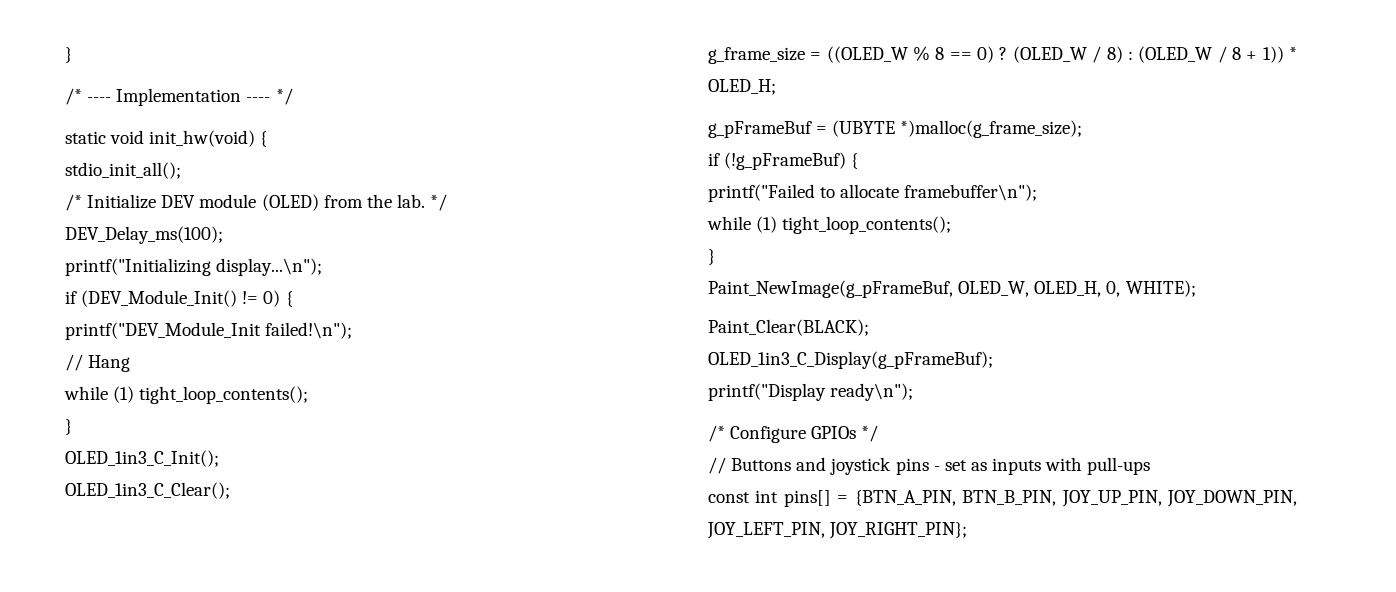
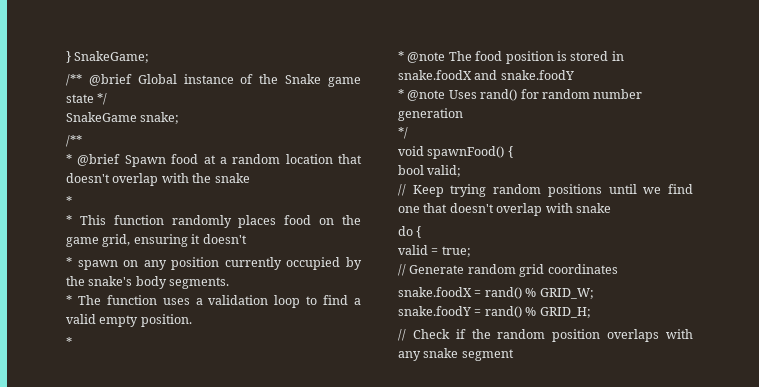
[65,47,72,63] [65,88,293,106] [65,130,268,147] [65,162,181,179] [65,194,448,211] [65,226,223,244] [65,258,323,276] [65,290,293,307] [65,322,353,340] [65,354,131,372] [64,386,309,404] [65,419,72,435] [65,450,219,467] [65,482,230,499] [708,46,1298,64] [708,79,776,95] [708,120,1083,138] [708,152,859,170] [708,184,1038,202] [707,216,952,234] [708,249,715,265] [708,280,1196,298] [708,319,869,336] [708,351,993,369] [708,383,914,401] [708,425,879,443] [708,457,1151,475] [708,490,1297,507] [707,522,968,539] } // /* ---- Implementation ---- */ // static void init_hw(void) { // stdio_init_all(); // /* Initialize DEV module (OLED) from the lab. */ // DEV_Delay_ms(100); // printf("Initializing display...\n"); // if (DEV_Module_Init() != 0) { // printf("DEV_Module_Init failed!\n"); // // Hang // while (1) tight_loop_contents(); // } // OLED_1in3_C_Init(); // OLED_1in3_C_Clear(); // g_frame_size = ((OLED_W % 8 == 0) ? (OLED_W / 8) : (OLED_W / 8 + 1)) * OLED_H; // g_pFrameBuf = (UBYTE *)malloc(g_frame_size); // if (!g_pFrameBuf) { // printf("Failed to allocate framebuffer\n"); // while (1) tight_loop_contents(); // } // Paint_NewImage(g_pFrameBuf, OLED_W, OLED_H, 0, WHITE); // Paint_Clear(BLACK); // OLED_1in3_C_Display(g_pFrameBuf); // printf("Display ready\n"); // /* Configure GPIOs */ // // Buttons and joystick pins - set as inputs with pull-ups // const int pins[] = {BTN_A_PIN, BTN_B_PIN, JOY_UP_PIN, JOY_DOWN_PIN, JOY_LEFT_PIN, JOY_RIGHT_PIN}; -> [66,51,150,63] [66,74,361,87] [66,93,108,105] [66,112,180,124] [66,135,82,147] [66,154,362,167] [66,173,250,186] [66,196,72,206] [66,215,361,228] [66,234,247,247] [66,257,362,270] [66,276,230,289] [66,295,361,308] [66,314,192,327] [66,337,72,347] [398,51,624,64] [398,70,574,80] [398,89,643,101] [398,108,463,121] [398,127,408,139] [398,146,513,159] [398,165,462,177] [398,184,693,197] [398,203,611,216] [398,226,422,238] [398,245,471,257] [398,264,618,277] [398,287,594,299] [398,306,591,318] [398,329,693,342] [398,348,514,361] } SnakeGame; // /** @brief Global instance of the Snake game state */ // SnakeGame snake; // /** // * @brief Spawn food at a random location that doesn't overlap with the snake // * // * This function randomly places food on the game grid, ensuring it doesn't // * spawn on any position currently occupied by the snake's body segments. // * The function uses a validation loop to find a valid empty position. // * // * @note The food position is stored in snake.foodX and snake.foodY // * @note Uses rand() for random number generation // */ // void spawnFood() { // bool valid; // // Keep trying random positions until we find one that doesn't overlap with snake // do { // valid = true; // // Generate random grid coordinates // snake.foodX = rand() % GRID_W; // snake.foodY = rand() % GRID_H; // // Check if the random position overlaps with any snake segment

